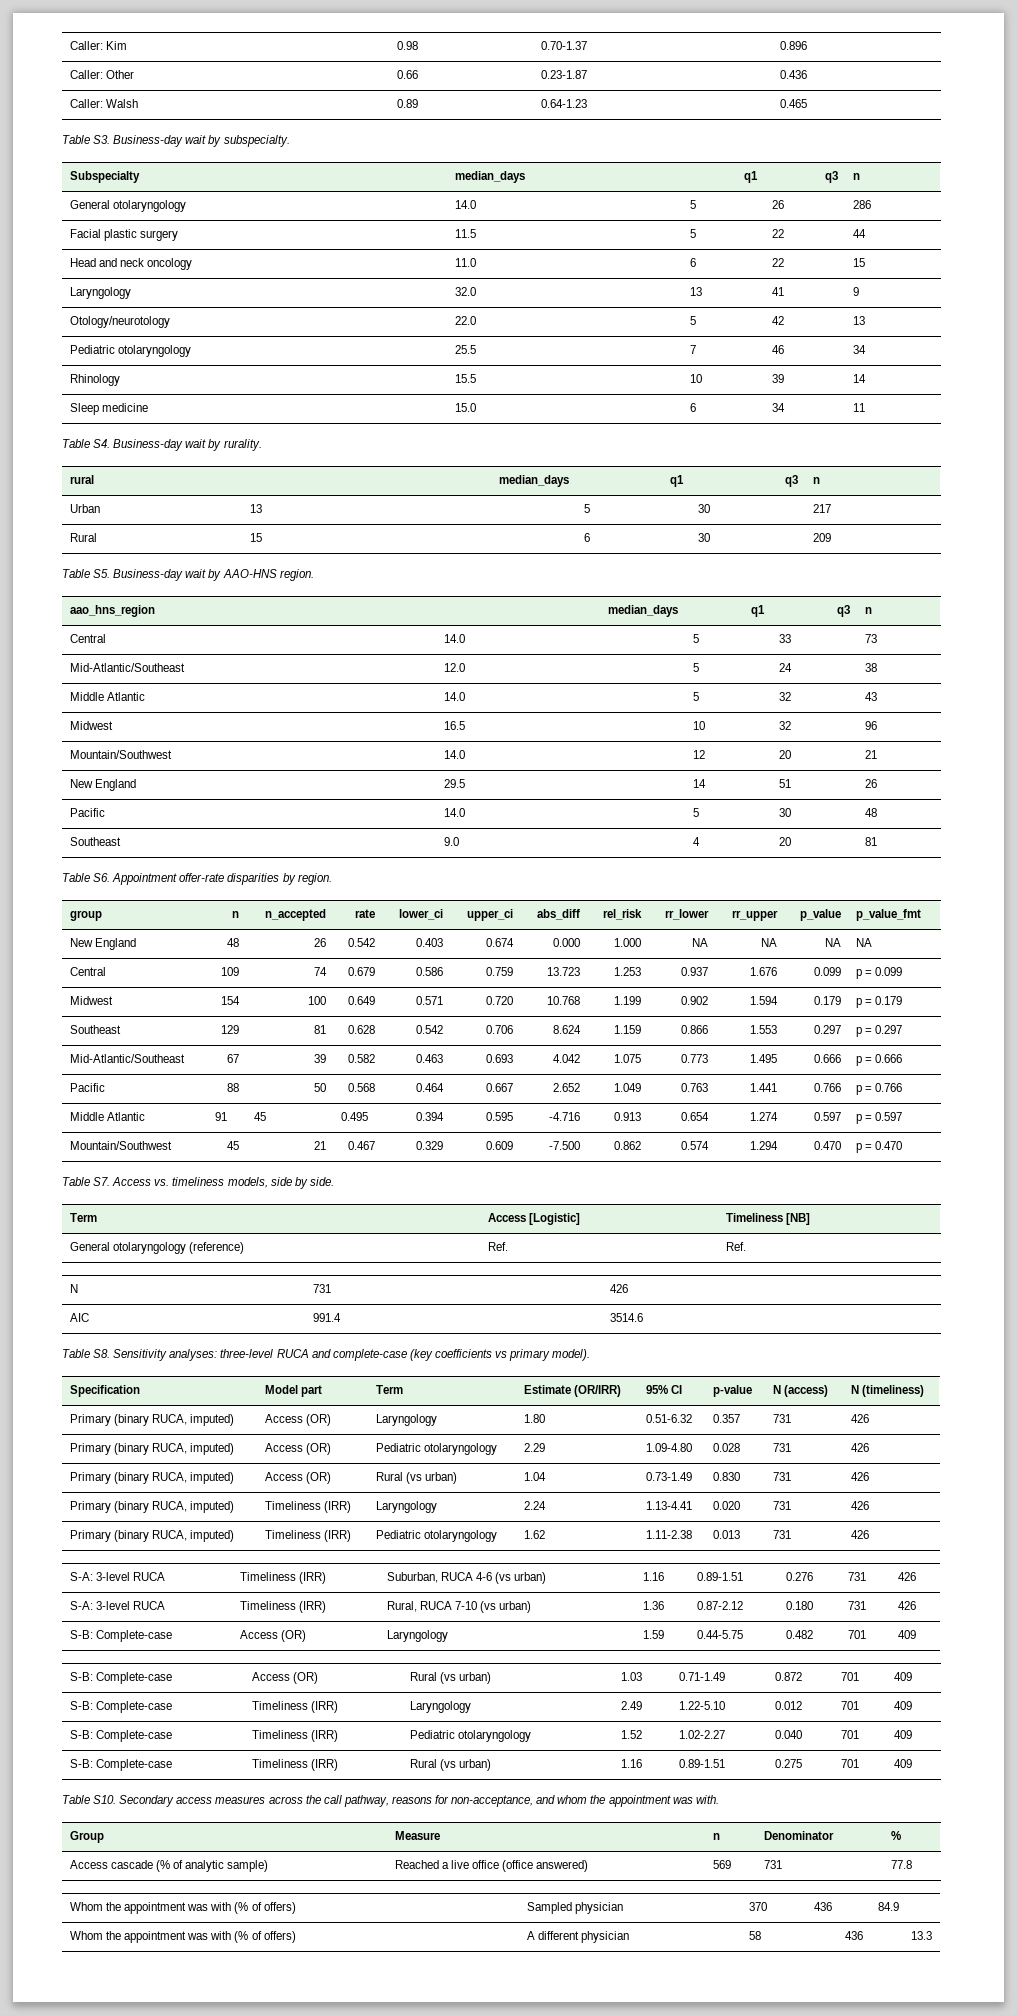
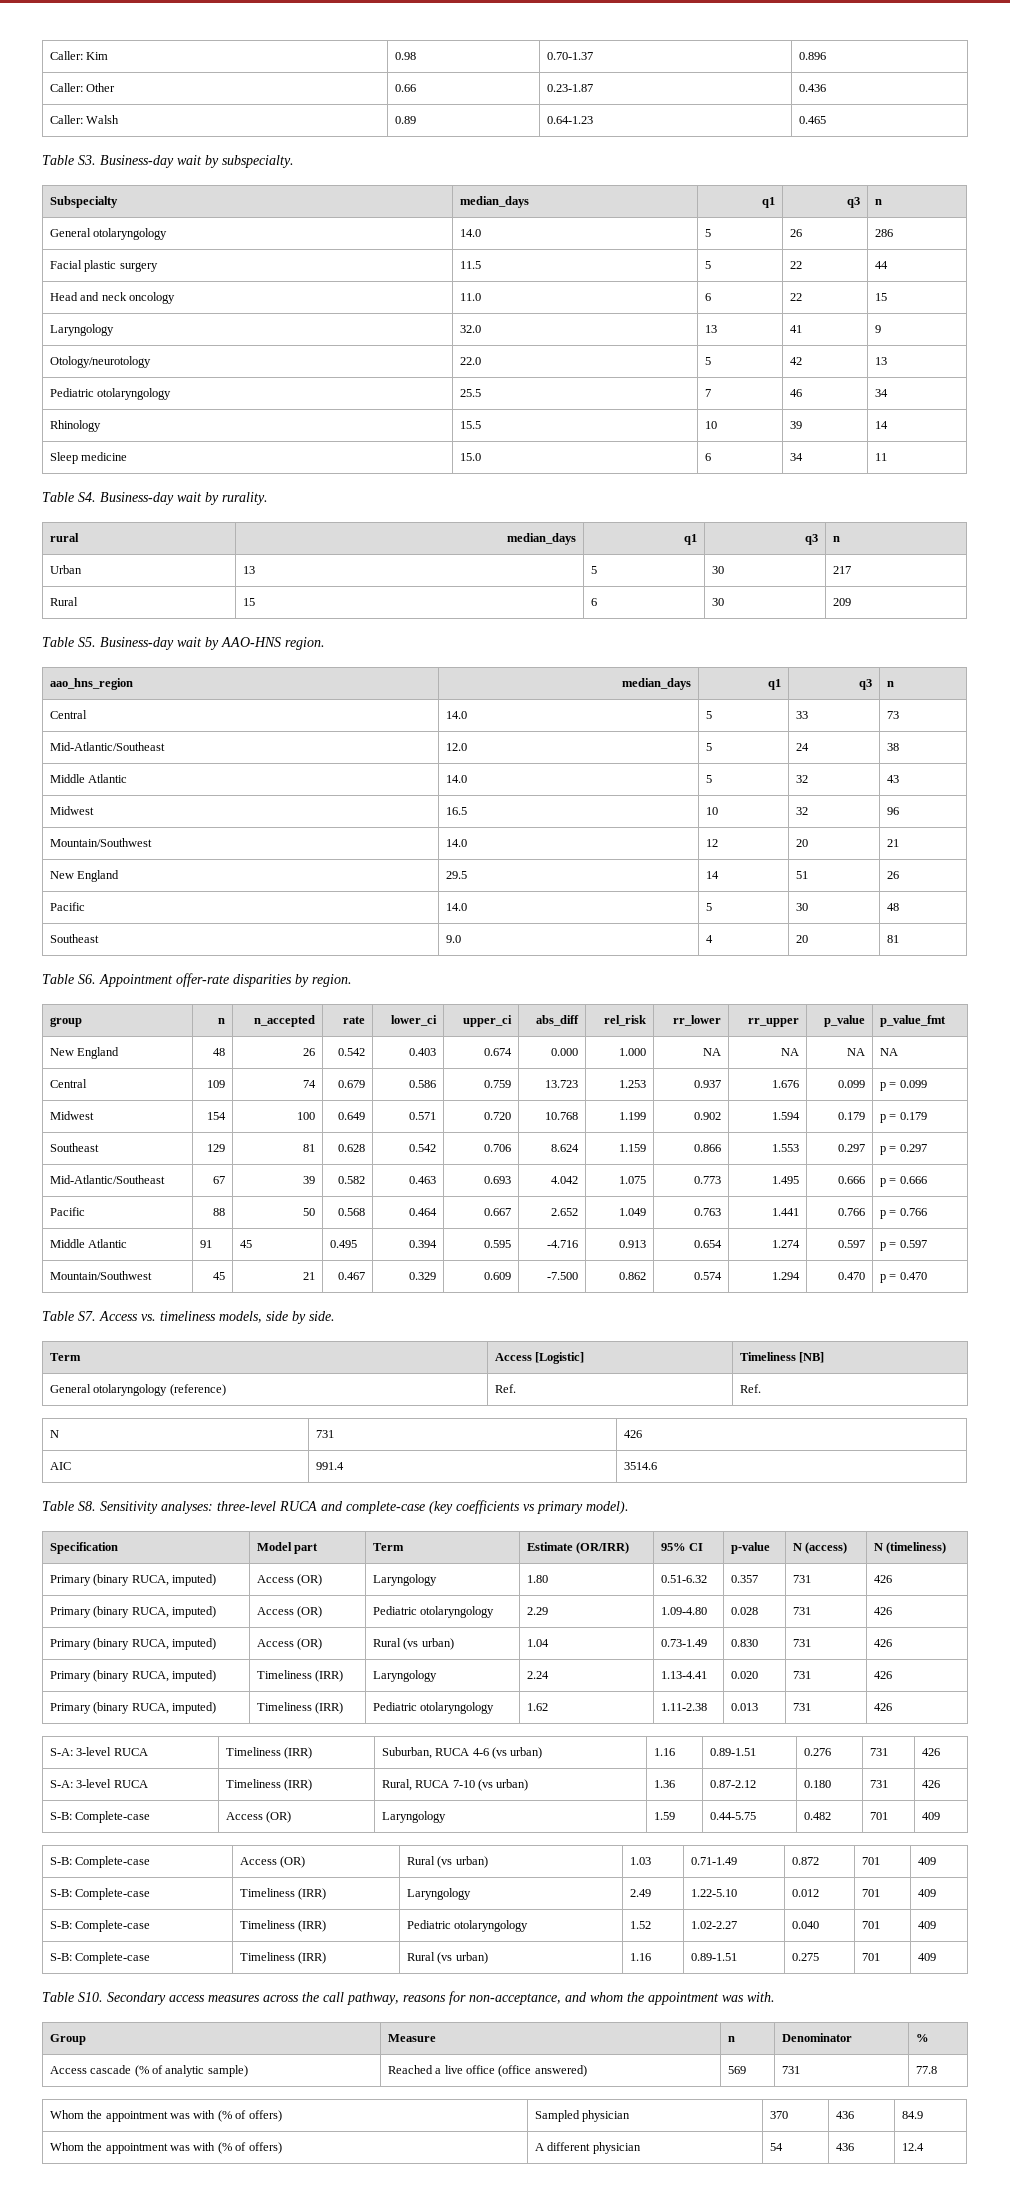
[748,1931,761,1940] [845,1931,864,1940] [911,1931,933,1940] 58 | 436 | 13.3 -> [769,2143,783,2151] [835,2143,854,2151] [901,2143,924,2151] 54 | 436 | 12.4

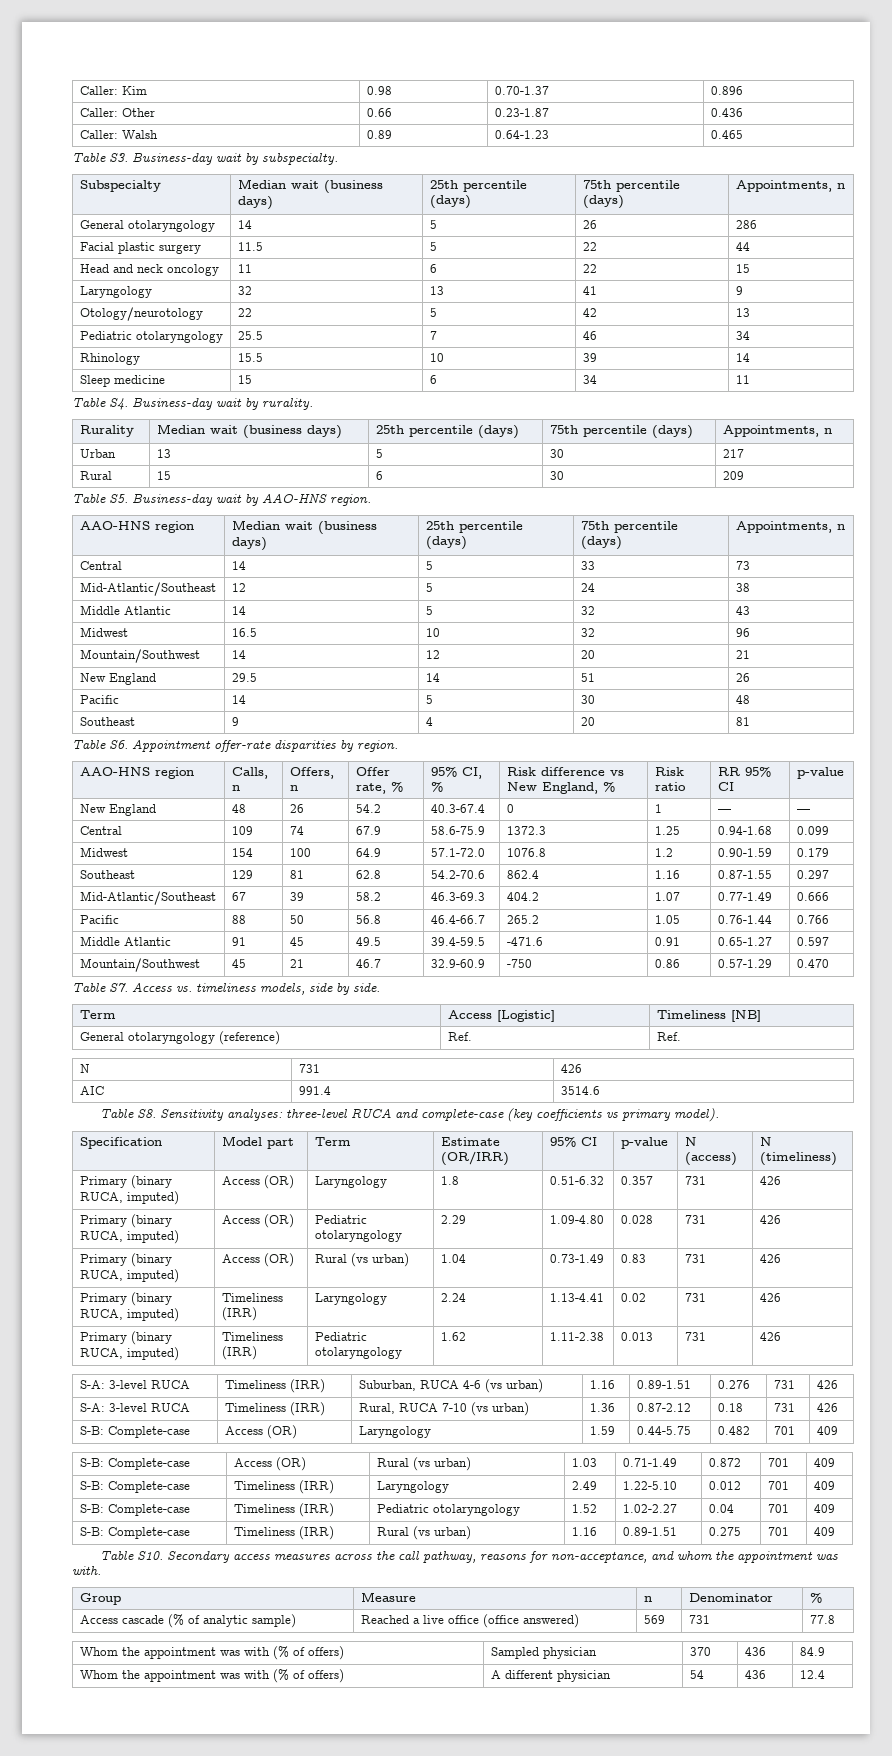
[459,196,529,208] [762,197,776,208] [847,197,861,208] median_days | q1 | q3 | -> [237,179,383,193] [237,196,273,210] [429,180,527,192] [429,195,471,209] [582,180,680,192] [582,195,624,209] [735,180,832,192] Median wait (business days) | 25th percentile (days) | 75th percentile (days) | Appointments,
[459,229,481,237] 14.0 -> [237,220,252,229] 14
[459,293,481,301] 11.0 -> [237,264,252,273] 11
[459,325,481,333] 32.0 -> [237,286,252,295] 32
[459,357,481,365] 22.0 -> [237,308,252,317] 22
[459,453,481,461] 15.0 -> [237,375,252,384] 15
[49,533,79,542] [507,533,577,545] [684,534,698,545] [805,534,819,545] rural | median_days | q1 | q3 | -> [79,425,134,437] [156,424,342,439] [375,425,519,439] [549,425,693,439] [722,425,819,437] Rurality | Median wait (business days) | 25th percentile (days) | 75th percentile (days) | Appointments,
[49,678,133,690] [622,678,692,690] [768,679,782,690] [859,679,873,690] aao_hns_region | median_days | q1 | q3 | -> [79,521,194,533] [231,520,377,534] [231,537,267,551] [425,521,523,533] [425,536,467,550] [580,521,678,533] [580,536,622,550] [735,521,832,533] AAO-HNS region | Median wait (business days) | 25th percentile (days) | 75th percentile (days) | Appointments,
[445,711,467,719] 14.0 -> [231,561,246,570] 14
[445,743,467,751] 12.0 -> [231,583,246,592] 12
[445,775,467,783] 14.0 -> [231,606,246,615] 14
[445,839,467,847] 14.0 -> [231,650,246,659] 14
[445,903,467,911] 14.0 -> [231,695,246,704] 14
[445,935,461,943] 9.0 -> [231,717,239,726] 9
[49,1017,82,1027] [218,1018,226,1024] [254,1015,316,1027] [343,1016,366,1024] [391,1015,438,1026] [463,1015,513,1027] [536,1015,580,1026] [604,1015,647,1026] [673,1015,722,1026] [748,1018,800,1027] [824,1015,866,1027] [879,1015,946,1027] [49,1047,120,1059] [213,1048,226,1056] [303,1048,316,1056] [338,1048,366,1056] [409,1048,437,1056] [484,1048,513,1056] [551,1048,579,1056] [619,1048,647,1056] [703,1048,722,1056] [781,1048,800,1056] [847,1048,866,1056] [879,1048,898,1056] [49,1079,87,1088] [207,1080,226,1088] [303,1080,317,1088] [338,1080,366,1088] [409,1080,437,1088] [484,1080,512,1088] [545,1080,579,1088] [619,1080,647,1088] [694,1080,722,1088] [772,1080,800,1088] [838,1080,866,1088] [879,1080,927,1091] [49,1111,94,1120] [207,1112,227,1120] [297,1112,316,1120] [338,1112,366,1120] [409,1112,437,1120] [484,1112,512,1120] [545,1112,579,1120] [619,1112,647,1120] [694,1112,722,1120] [772,1112,801,1120] [838,1112,866,1120] [879,1112,927,1123] [49,1143,99,1152] [207,1144,226,1152] [303,1144,316,1152] [338,1144,366,1152] [409,1144,437,1152] [484,1144,512,1152] [551,1144,580,1152] [619,1144,647,1152] [694,1144,722,1152] [772,1144,800,1152] [838,1144,866,1152] [879,1144,927,1155] [49,1175,165,1184] [213,1176,226,1184] [303,1176,316,1184] [338,1176,366,1184] [409,1176,437,1184] [484,1176,512,1184] [551,1176,579,1184] [619,1176,647,1184] [694,1176,722,1184] [772,1176,800,1184] [838,1176,866,1184] [879,1176,927,1187] [49,1207,85,1216] [213,1208,226,1216] [303,1208,316,1216] [338,1208,366,1216] [409,1208,438,1216] [484,1208,512,1216] [551,1208,579,1216] [619,1208,647,1216] [694,1208,722,1216] [772,1208,800,1216] [838,1208,866,1216] [879,1210,897,1219] group | n | n_accepted | rate | lower_ci | upper_ci | abs_diff | rel_risk | rr_lower | rr_upper | p_value | p_value_fmt // New England | 48 | 26 | 0.542 | 0.403 | 0.674 | 0.000 | 1.000 | NA | NA | NA | NA // Central | 109 | 74 | 0.679 | 0.586 | 0.759 | 13.723 | 1.253 | 0.937 | 1.676 | 0.099 | p = 0.099 // Midwest | 154 | 100 | 0.649 | 0.571 | 0.720 | 10.768 | 1.199 | 0.902 | 1.594 | 0.179 | p = 0.179 // Southeast | 129 | 81 | 0.628 | 0.542 | 0.706 | 8.624 | 1.159 | 0.866 | 1.553 | 0.297 | p = 0.297 // Mid-Atlantic/Southeast | 67 | 39 | 0.582 | 0.463 | 0.693 | 4.042 | 1.075 | 0.773 | 1.495 | 0.666 | p = 0.666 // Pacific | 88 | 50 | 0.568 | 0.464 | 0.667 | 2.652 | 1.049 | 0.763 | 1.441 | 0.766 | p = -> [79,767,194,779] [231,767,268,779] [231,785,240,791] [289,767,334,779] [289,785,298,791] [355,767,390,776] [355,782,403,794] [430,767,482,779] [430,782,443,792] [506,767,624,776] [506,782,615,794] [654,767,684,776] [654,782,686,791] [717,767,771,777] [717,782,734,791] [796,767,844,779] [79,804,156,816] [231,804,246,813] [289,804,304,813] [355,804,381,813] [430,804,485,813] [506,804,514,813] [654,804,662,813] [717,809,731,813] [796,809,810,813] [79,826,122,835] [231,826,253,835] [289,826,304,835] [355,826,381,835] [430,826,485,835] [506,826,546,835] [654,826,680,835] [717,826,772,835] [796,826,829,835] [79,847,128,857] [231,848,253,857] [289,848,311,857] [355,848,381,857] [430,848,485,857] [506,848,546,857] [654,848,673,857] [717,848,772,857] [796,848,829,857] [79,870,135,879] [231,870,253,879] [289,870,304,879] [355,870,381,879] [430,870,485,879] [506,870,539,879] [654,870,680,879] [717,870,772,879] [796,870,829,879] [79,891,216,905] [231,892,246,901] [289,892,304,901] [355,892,381,901] [430,892,485,901] [506,892,539,901] [654,892,680,901] [717,892,772,901] [796,892,829,901] [79,915,119,924] [231,915,246,924] [289,915,304,924] [355,915,381,924] [430,915,485,924] [506,915,539,924] [654,915,680,924] [717,915,772,924] AAO-HNS region | Calls, n | Offers, n | Offer rate, % | 95% CI, % | Risk difference vs New England, % | Risk ratio | RR 95% CI | p-value // New England | 48 | 26 | 54.2 | 40.3-67.4 | 0 | 1 | — | — // Central | 109 | 74 | 67.9 | 58.6-75.9 | 1372.3 | 1.25 | 0.94-1.68 | 0.099 // Midwest | 154 | 100 | 64.9 | 57.1-72.0 | 1076.8 | 1.2 | 0.90-1.59 | 0.179 // Southeast | 129 | 81 | 62.8 | 54.2-70.6 | 862.4 | 1.16 | 0.87-1.55 | 0.297 // Mid-Atlantic/Southeast | 67 | 39 | 58.2 | 46.3-69.3 | 404.2 | 1.07 | 0.77-1.49 | 0.666 // Pacific | 88 | 50 | 56.8 | 46.4-66.7 | 265.2 | 1.05 | 0.76-1.44 |
[329,1240,357,1248] [409,1240,438,1248] [484,1240,512,1248] [547,1240,579,1248] [619,1240,647,1248] [694,1240,723,1248] [772,1240,801,1248] [838,1240,866,1248] [879,1240,927,1251] [49,1271,152,1280] [213,1272,226,1280] [303,1272,316,1280] [338,1272,366,1280] [409,1272,437,1280] [484,1272,512,1280] [547,1272,579,1280] [619,1272,647,1280] [694,1272,723,1280] [772,1272,801,1280] [838,1272,866,1280] [879,1274,897,1283] 0.495 | 0.394 | 0.595 | -4.716 | 0.913 | 0.654 | 1.274 | 0.597 | p = 0.597 // Mountain/Southwest | 45 | 21 | 0.467 | 0.329 | 0.609 | -7.500 | 0.862 | 0.574 | 1.294 | 0.470 | p = -> [355,937,381,946] [430,937,485,946] [506,937,543,946] [654,937,680,946] [717,937,772,946] [796,937,829,946] [79,958,200,972] [231,959,246,968] [289,959,304,968] [355,959,381,968] [430,959,485,968] [506,959,532,968] [654,959,680,968] [717,959,772,968] 49.5 | 39.4-59.5 | -471.6 | 0.91 | 0.65-1.27 | 0.597 // Mountain/Southwest | 45 | 21 | 46.7 | 32.9-60.9 | -750 | 0.86 | 0.57-1.29 |
[526,1575,548,1583] 1.80 -> [440,1176,459,1185] 1.8
[730,1639,758,1647] 0.830 -> [620,1254,646,1263] 0.83
[730,1671,758,1679] 0.020 -> [620,1293,646,1302] 0.02
[803,1780,831,1788] 0.180 -> [717,1403,743,1412] 0.18
[791,1921,819,1929] 0.040 -> [708,1504,734,1513] 0.04

